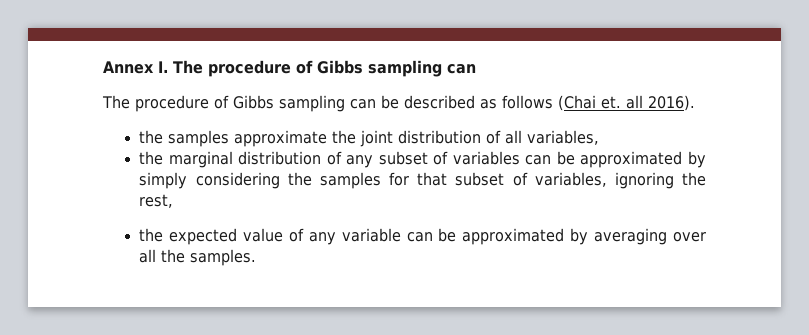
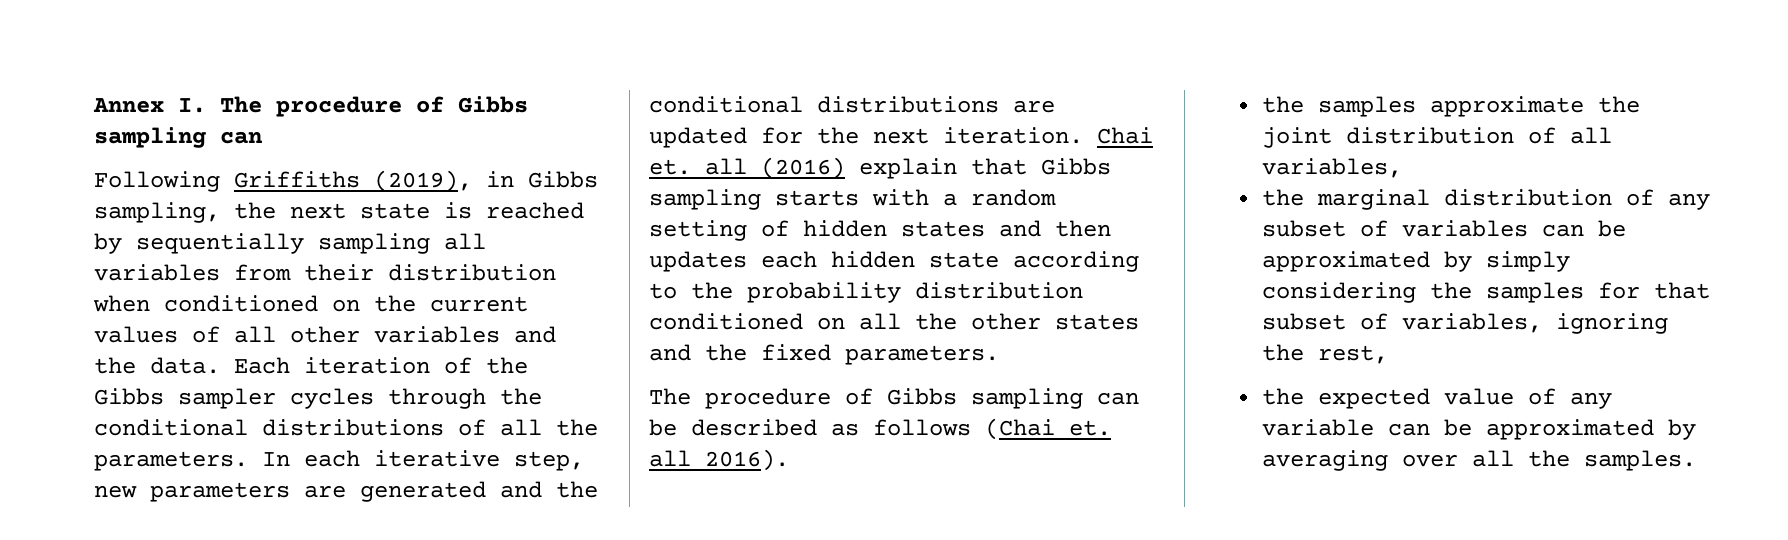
(476, 69) none -> [94,170,598,192] [94,202,584,223] [94,233,486,254] [94,264,556,281] [93,295,528,312] [94,326,556,343] [94,357,528,374] [94,388,542,409] [94,419,598,436] [94,450,584,471] [94,481,598,502] [649,96,1055,113] [649,127,1153,148] [649,157,1111,179] [649,189,1056,210] [649,220,1111,241] [649,251,1139,272] [649,282,1083,303] [649,313,1139,330] [649,344,999,365] // Following Griffiths (2019), in Gibbs sampling, the next state is reached by sequentially sampling all variables from their distribution when conditioned on the current values of all other variables and the data. Each iteration of the Gibbs sampler cycles through the conditional distributions of all the parameters. In each iterative step, new parameters are generated and the conditional distributions are updated for the next iteration. Chai et. all (2016) explain that Gibbs sampling starts with a random setting of hidden states and then updates each hidden state according to the probability distribution conditioned on all the other states and the fixed parameters.

